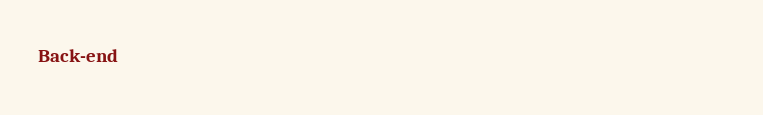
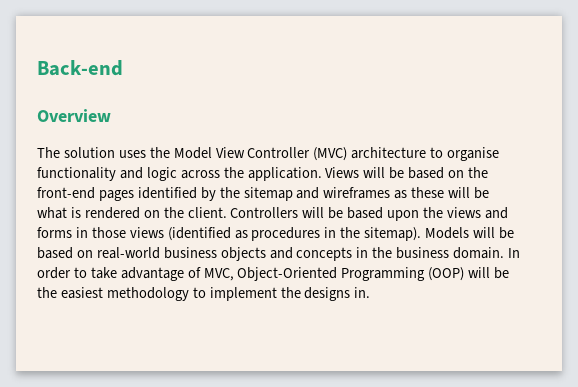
(118, 55) none -> [37,109,111,122] [37,147,500,161] [37,167,489,181] [37,187,490,201] [37,207,508,221] [37,227,514,241] [37,247,521,261] [37,267,510,281] [37,287,371,301] // Overview // The solution uses the Model View Controller (MVC) architecture to organise functionality and logic across the application. Views will be based on the front-end pages identified by the sitemap and wireframes as these will be what is rendered on the client. Controllers will be based upon the views and forms in those views (identified as procedures in the sitemap). Models will be based on real-world business objects and concepts in the business domain. In order to take advantage of MVC, Object-Oriented Programming (OOP) will be the easiest methodology to implement the designs in.

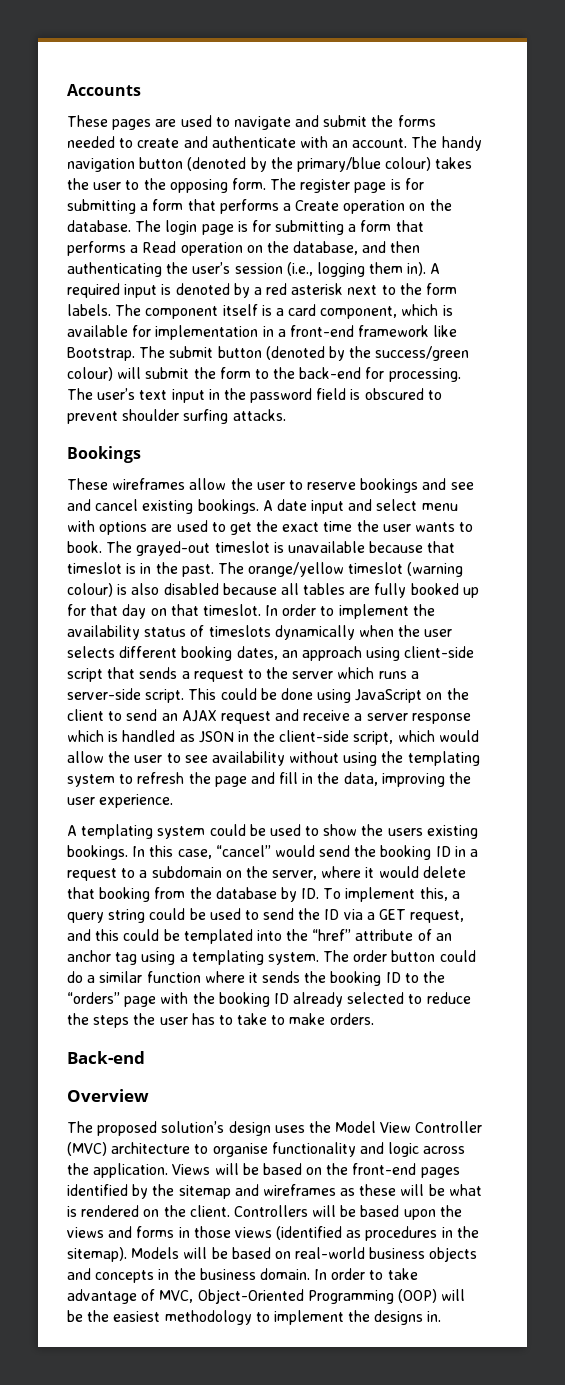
(37, 68) none -> [67,84,141,96] [67,115,436,130] [67,136,482,151] [67,157,473,172] [67,178,424,193] [67,199,452,214] [67,220,424,235] [67,241,421,256] [67,262,441,277] [67,283,458,298] [67,304,453,319] [67,325,458,340] [67,346,470,361] [67,367,461,382] [67,388,442,403] [67,409,286,424] [67,446,141,463] [67,478,474,493] [67,499,458,514] [67,520,474,535] [67,541,456,556] [67,562,464,577] [67,583,479,598] [67,604,435,619] [67,625,453,640] [67,646,475,661] [67,667,419,682] [67,688,469,703] [67,709,471,724] [67,730,479,745] [67,751,480,766] [67,772,472,787] [67,794,174,808] [67,824,478,839] [67,845,479,860] [67,866,466,881] [67,887,460,902] [67,908,465,923] [67,929,452,944] [67,950,476,965] [67,971,446,986] [67,992,471,1007] [67,1013,374,1028] Accounts // These pages are used to navigate and submit the forms needed to create and authenticate with an account. The handy navigation button (denoted by the primary/blue colour) takes the user to the opposing form. The register page is for submitting a form that performs a Create operation on the database. The login page is for submitting a form that performs a Read operation on the database, and then authenticating the user’s session (i.e., logging them in). A required input is denoted by a red asterisk next to the form labels. The component itself is a card component, which is available for implementation in a front-end framework like Bootstrap. The submit button (denoted by the success/green colour) will submit the form to the back-end for processing. The user’s text input in the password field is obscured to prevent shoulder surfing attacks. // Bookings // These wireframes allow the user to reserve bookings and see and cancel existing bookings. A date input and select menu with options are used to get the exact time the user wants to book. The grayed-out timeslot is unavailable because that timeslot is in the past. The orange/yellow timeslot (warning colour) is also disabled because all tables are fully booked up for that day on that timeslot. In order to implement the availability status of timeslots dynamically when the user selects different booking dates, an approach using client-side script that sends a request to the server which runs a server-side script. This could be done using JavaScript on the client to send an AJAX request and receive a server response which is handled as JSON in the client-side script, which would allow the user to see availability without using the templating system to refresh the page and fill in the data, improving the user experience. // A templating system could be used to show the users existing bookings. In this case, “cancel” would send the booking ID in a request to a subdomain on the server, where it would delete that booking from the database by ID. To implement this, a query string could be used to send the ID via a GET request, and this could be templated into the “href” attribute of an anchor tag using a templating system. The order button could do a similar function where it sends the booking ID to the “orders” page with the booking ID already selected to reduce the steps the user has to take to make orders. //
[63,147,115,158] solution -> [97,1121,271,1136] proposed solution’s design

